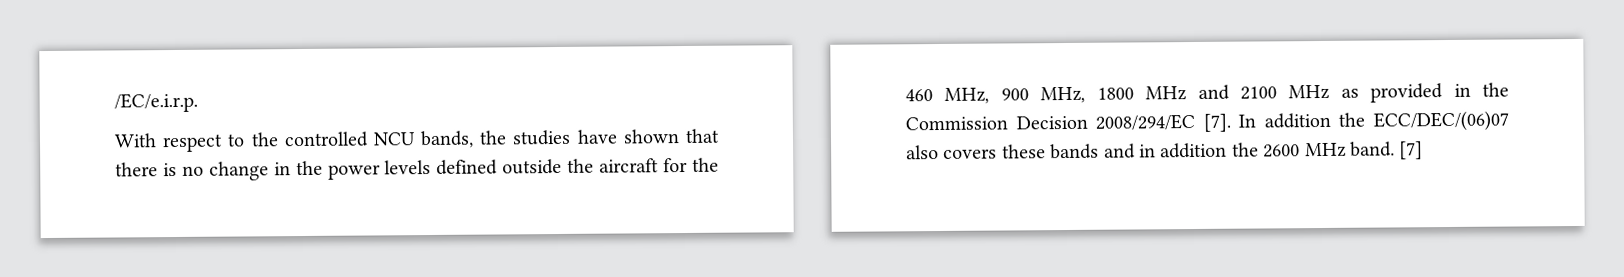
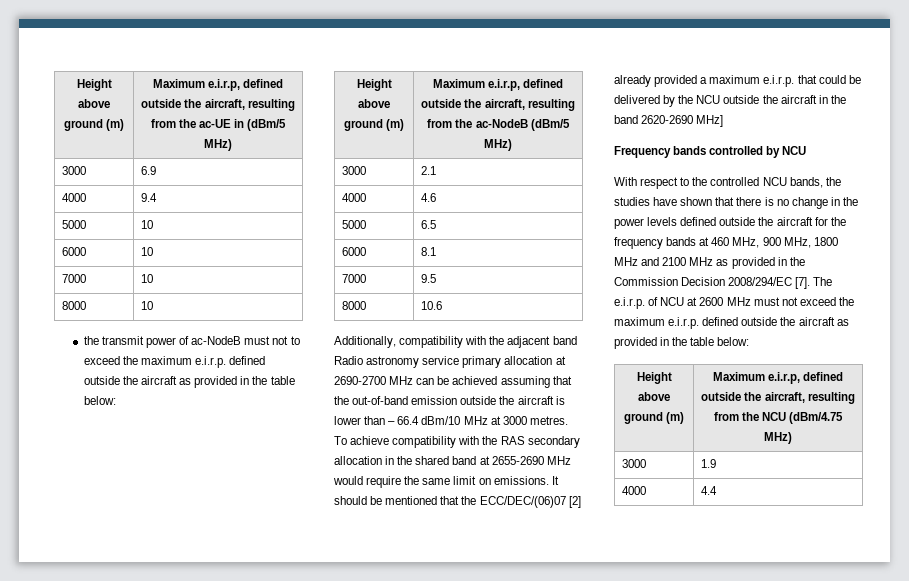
[114,92,198,113] /EC/e.i.r.p. -> [76,79,112,91] [78,99,110,108] [63,119,125,131] [152,79,284,91] [141,99,295,111] [150,119,287,131] [204,139,232,151] [61,166,86,175] [140,166,156,175] [61,193,86,202] [140,193,157,202] [61,220,86,229] [140,220,153,229] [61,247,86,256] [140,247,153,256] [61,274,86,283] [140,274,153,283] [61,301,86,310] [140,301,153,310] [83,336,300,348] [83,356,266,368] [83,376,295,388] [83,396,116,405] [356,79,392,91] [358,99,390,108] [343,119,405,131] [432,79,564,91] [421,99,575,111] [427,119,570,131] [484,139,512,151] [341,166,366,175] [420,166,436,175] [341,193,366,202] [420,193,436,202] [341,220,366,229] [420,220,436,229] [341,247,366,256] [420,247,436,256] [341,274,366,283] [420,274,436,283] [341,301,366,310] [420,301,442,310] [334,336,577,348] [334,356,566,368] [334,376,572,388] [334,396,565,405] [334,416,568,425] [334,436,580,448] [334,456,571,465] [333,476,559,488] [334,496,581,508] [614,75,861,87] [614,95,846,107] [614,115,724,127] [614,146,807,158] Height above ground (m) | Maximum e.i.r.p, defined outside the aircraft, resulting from the ac-UE in (dBm/5 MHz) // 3000 | 6.9 // 4000 | 9.4 // 5000 | 10 // 6000 | 10 // 7000 | 10 // 8000 | 10 // the transmit power of ac-NodeB must not to exceed the maximum e.i.r.p. defined outside the aircraft as provided in the table below: // Height above ground (m) | Maximum e.i.r.p, defined outside the aircraft, resulting from the ac-NodeB (dBm/5 MHz) // 3000 | 2.1 // 4000 | 4.6 // 5000 | 6.5 // 6000 | 8.1 // 7000 | 9.5 // 8000 | 10.6 // Additionally, compatibility with the adjacent band Radio astronomy service primary allocation at 2690-2700 MHz can be achieved assuming that the out-of-band emission outside the aircraft is lower than – 66.4 dBm/10 MHz at 3000 metres. To achieve compatibility with the RAS secondary allocation in the shared band at 2655-2690 MHz would require the same limit on emissions. It should be mentioned that the ECC/DEC/(06)07 [2] already provided a maximum e.i.r.p. that could be delivered by the NCU outside the aircraft in the band 2620-2690 MHz] // Frequency bands controlled by NCU
(719, 164) none -> [614,237,710,249] frequency bands at
[1238,110,1509,132] [906,141,1424,160] In addition the ECC/DEC/(06)07 also covers these bands and in addition the 2600 MHz band. [7] -> [813,277,833,286] [614,297,854,309] [614,317,849,329] [614,337,750,349] [636,372,672,384] [638,392,670,401] [623,412,685,424] [712,372,844,384] [701,392,855,404] [713,412,844,424] [764,432,792,444] [621,459,646,468] [700,459,716,468] [621,486,646,495] [700,486,717,495] The e.i.r.p. of NCU at 2600 MHz must not exceed the maximum e.i.r.p. defined outside the aircraft as provided in the table below: // Height above ground (m) | Maximum e.i.r.p, defined outside the aircraft, resulting from the NCU (dBm/4.75 MHz) // 3000 | 1.9 // 4000 | 4.4

